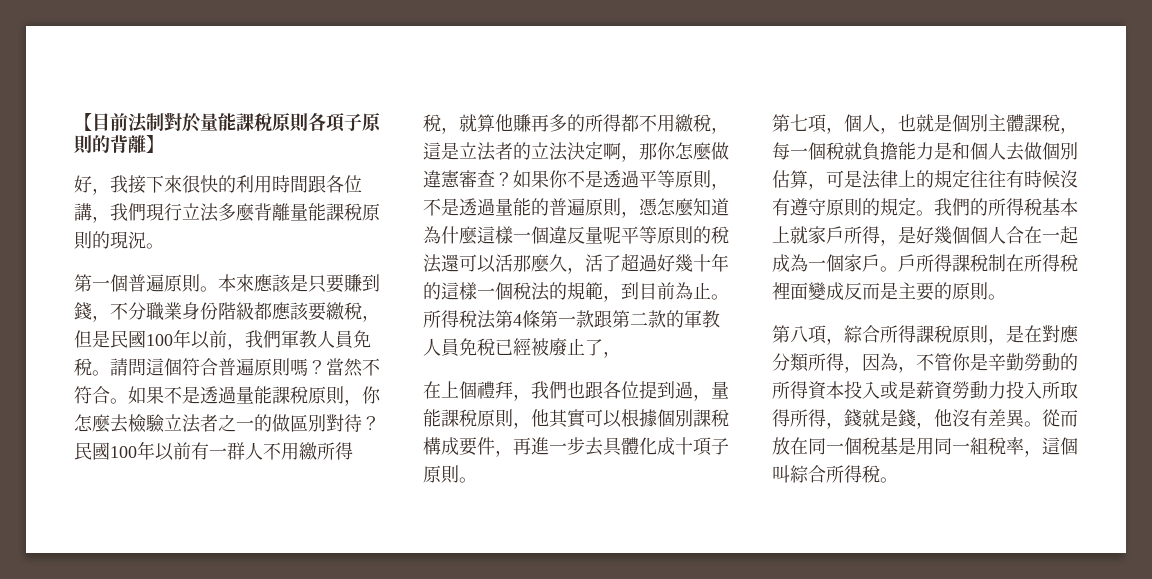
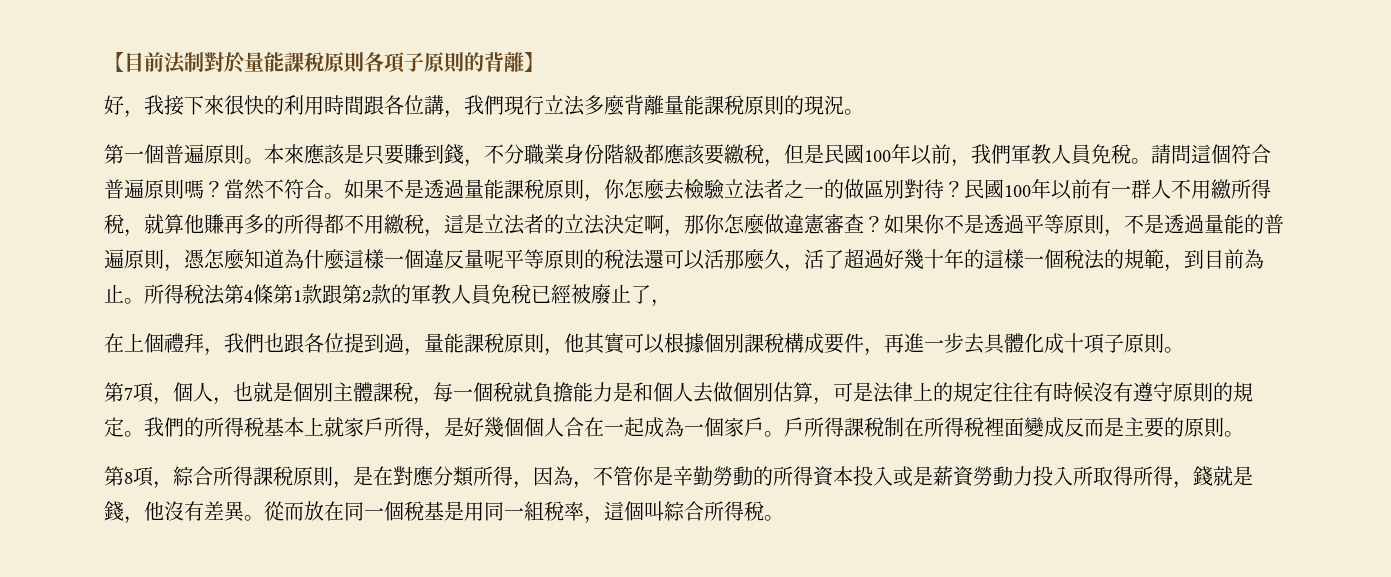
[558,310,648,328] 一款跟第二 -> [293,284,371,304] 1款跟第2
[790,114,808,131] 七 -> [124,387,133,400] 7
[790,325,808,343] 八 -> [124,472,133,484] 8

